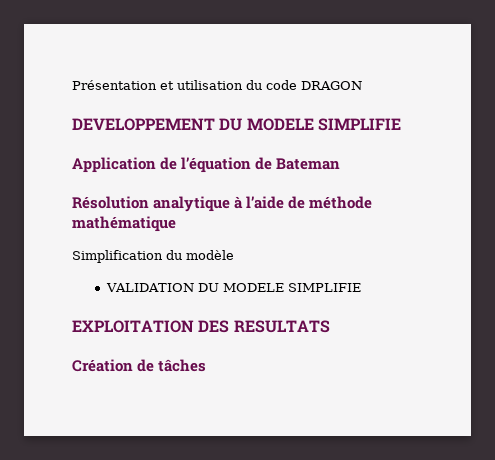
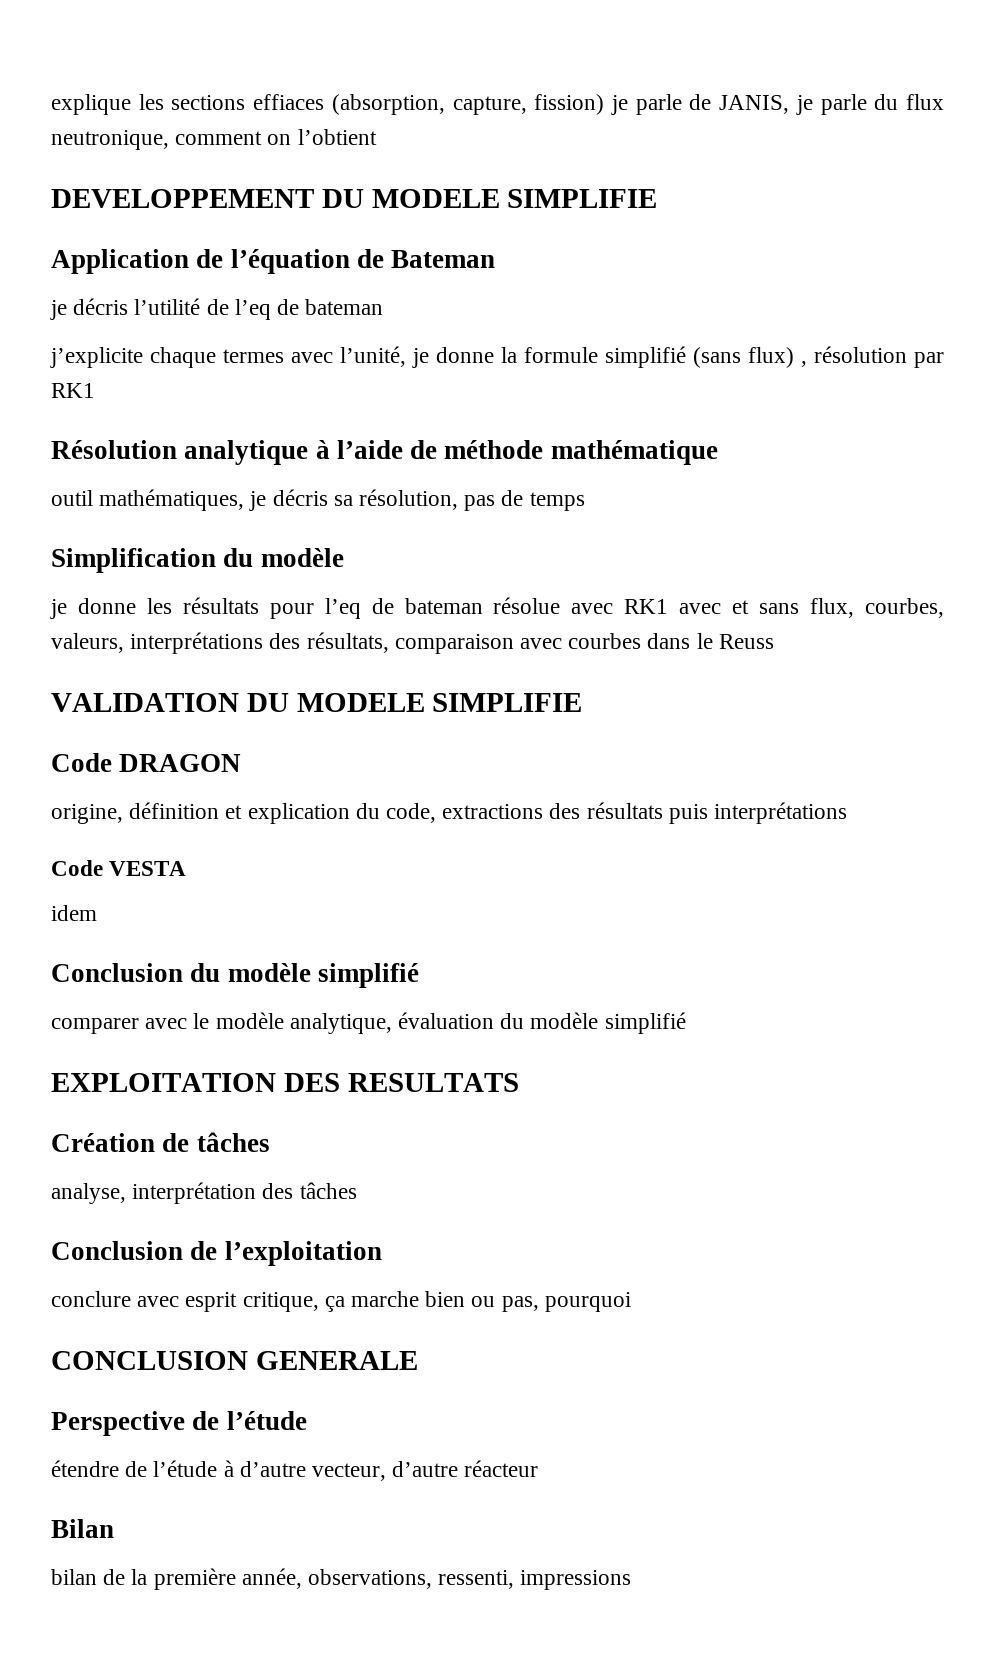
[72,80,362,90] Présentation et utilisation du code DRAGON -> [51,94,944,115] [51,129,377,150] explique les sections effiaces (absorption, capture, fission) je parle de JANIS, je parle du flux neutronique, comment on l’obtient
(341, 164) none -> [50,298,384,320] [50,346,944,368] [51,383,95,398] // je décris l’utilité de l’eq de bateman // j’explicite chaque termes avec l’unité, je donne la formule simplifié (sans flux) , résolution par RK1
[72,250,234,263] [105,283,361,292] Simplification du modèle // VALIDATION DU MODELE SIMPLIFIE -> [51,489,585,511] [51,548,344,573] [50,597,944,619] [51,632,774,654] [51,693,583,712] [51,753,242,772] [51,802,848,824] [51,860,187,876] [51,905,97,921] [51,963,419,988] [51,1012,686,1034] outil mathématiques, je décris sa résolution, pas de temps // Simplification du modèle // je donne les résultats pour l’eq de bateman résolue avec RK1 avec et sans flux, courbes, valeurs, interprétations des résultats, comparaison avec courbes dans le Reuss // VALIDATION DU MODELE SIMPLIFIE // Code DRAGON // origine, définition et explication du code, extractions des résultats puis interprétations // Code VESTA // idem // Conclusion du modèle simplifié // comparer avec le modèle analytique, évaluation du modèle simplifié
(207, 365) none -> [51,1182,357,1204] [51,1241,382,1266] [51,1291,631,1312] [51,1351,418,1370] [51,1411,307,1436] [51,1460,539,1481] [51,1519,114,1538] [51,1568,632,1590] // analyse, interprétation des tâches // Conclusion de l’exploitation // conclure avec esprit critique, ça marche bien ou pas, pourquoi // CONCLUSION GENERALE // Perspective de l’étude // étendre de l’étude à d’autre vecteur, d’autre réacteur // Bilan // bilan de la première année, observations, ressenti, impressions

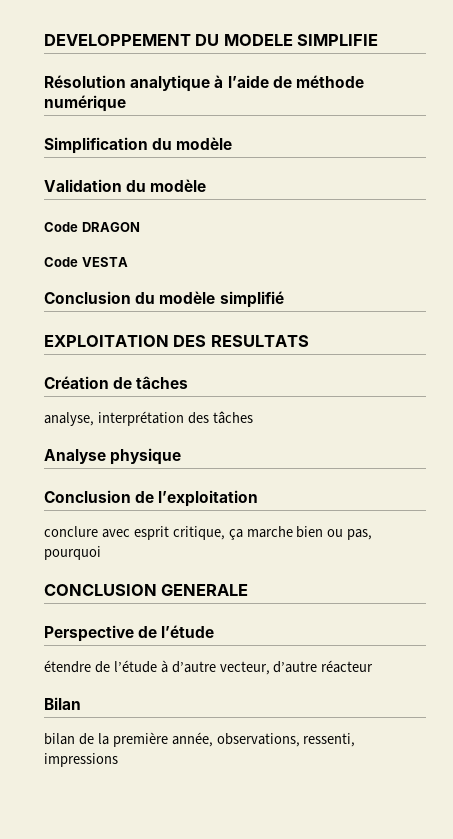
[51,94,944,115] [51,129,377,150] [51,189,658,208] [51,249,496,274] [50,298,384,320] [50,346,944,368] [51,383,95,398] explique les sections effiaces (absorption, capture, fission) je parle de JANIS, je parle du flux neutronique, comment on l’obtient // DEVELOPPEMENT DU MODELE SIMPLIFIE // Application de l’équation de Bateman // je décris l’utilité de l’eq de bateman // j’explicite chaque termes avec l’unité, je donne la formule simplifié (sans flux) , résolution par RK1 -> [44,34,379,46] DEVELOPPEMENT DU MODELE SIMPLIFIE
[550,440,718,465] [51,489,585,511] [51,548,344,573] [50,597,944,619] [51,632,774,654] [51,693,583,712] [51,753,242,772] [51,802,848,824] mathématique // outil mathématiques, je décris sa résolution, pas de temps // Simplification du modèle // je donne les résultats pour l’eq de bateman résolue avec RK1 avec et sans flux, courbes, valeurs, interprétations des résultats, comparaison avec courbes dans le Reuss // VALIDATION DU MODELE SIMPLIFIE // Code DRAGON // origine, définition et explication du code, extractions des résultats puis interprétations -> [44,95,126,112] [44,137,233,154] [44,179,207,192] [44,222,140,232] numérique // Simplification du modèle // Validation du modèle // Code DRAGON
[51,905,97,921] // idem -> (128, 262) none
[51,1012,686,1034] // comparer avec le modèle analytique, évaluation du modèle simplifié -> (284, 299) none
(357, 1190) none -> [44,448,182,465] // Analyse physique

